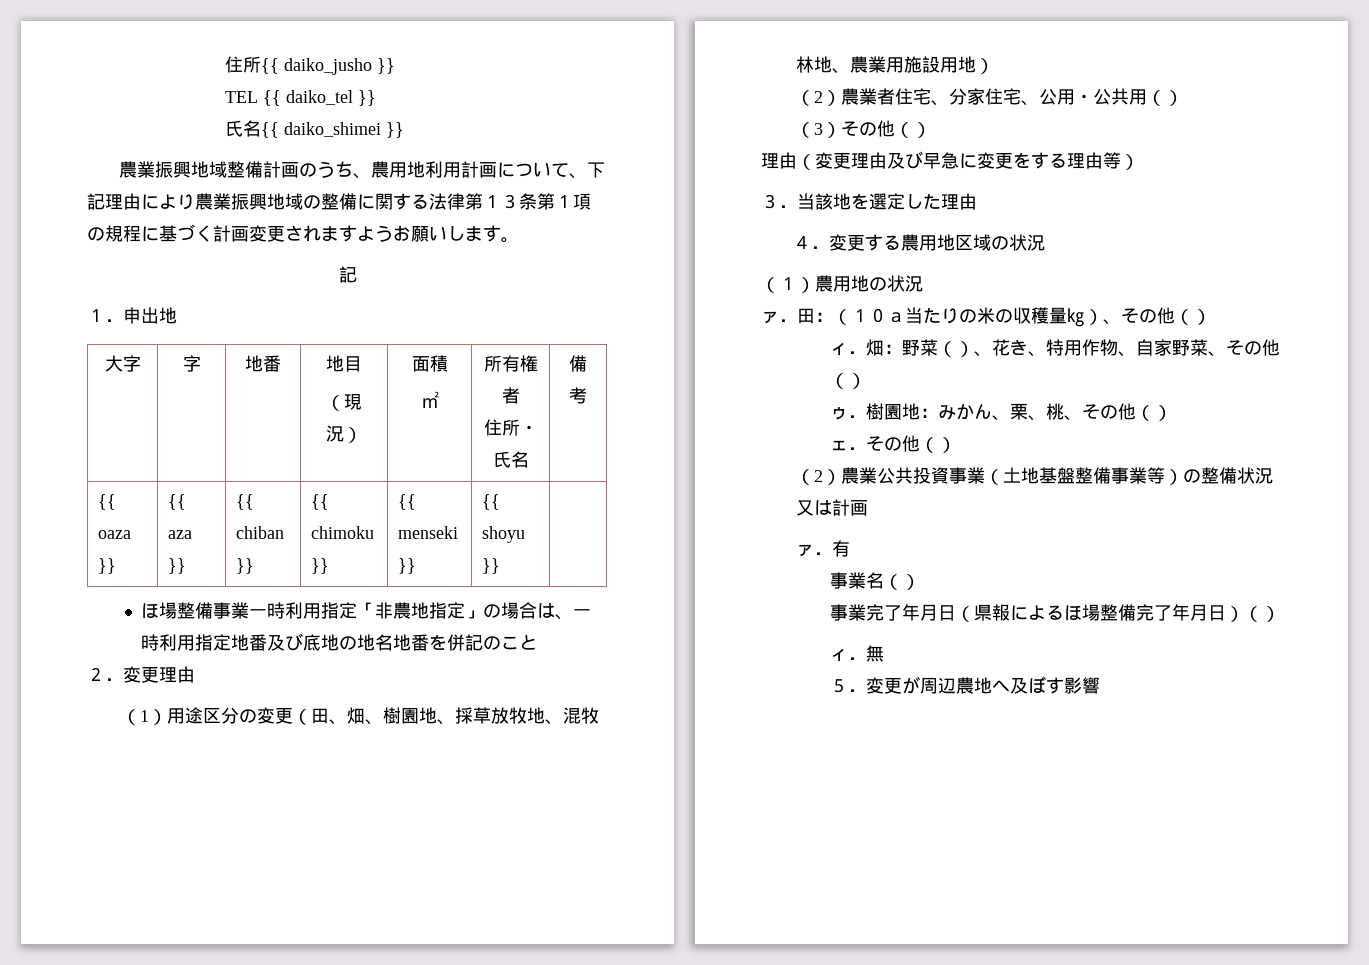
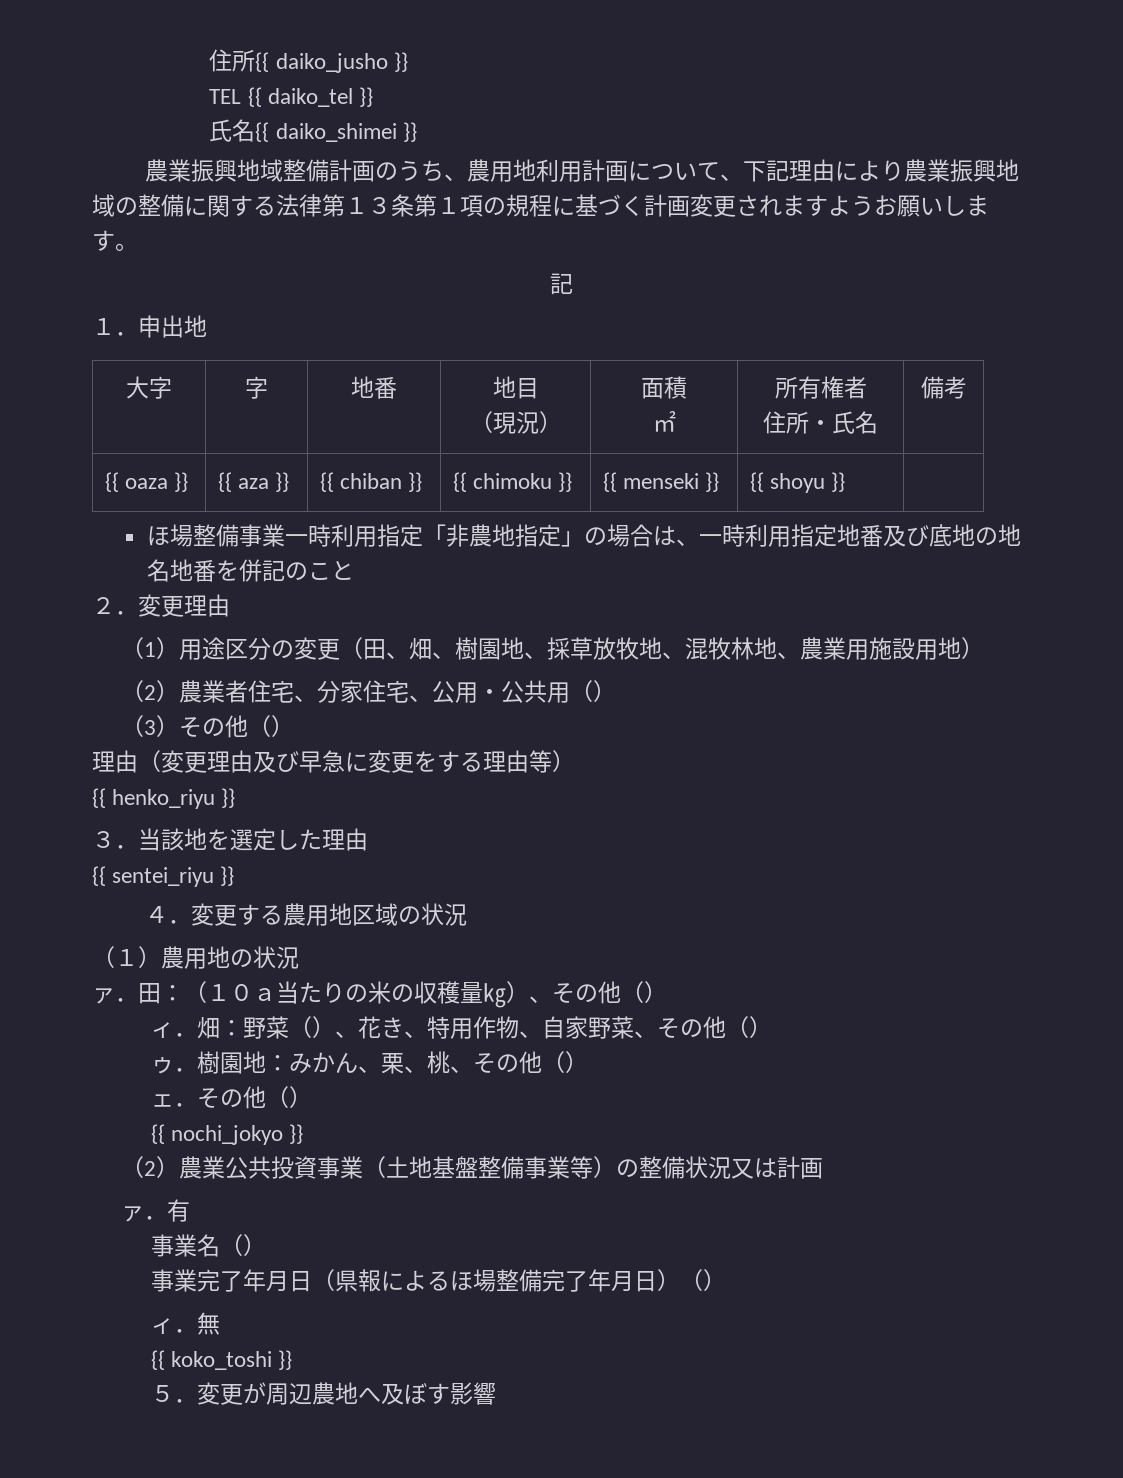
(1139, 162) none -> [92,788,236,809] // {{ henko_riyu }}
(977, 201) none -> [92,866,235,887] // {{ sentei_riyu }}
(957, 445) none -> [150,1124,304,1145] // {{ nochi_jokyo }}
(885, 653) none -> [150,1350,293,1370] // {{ koko_toshi }}

